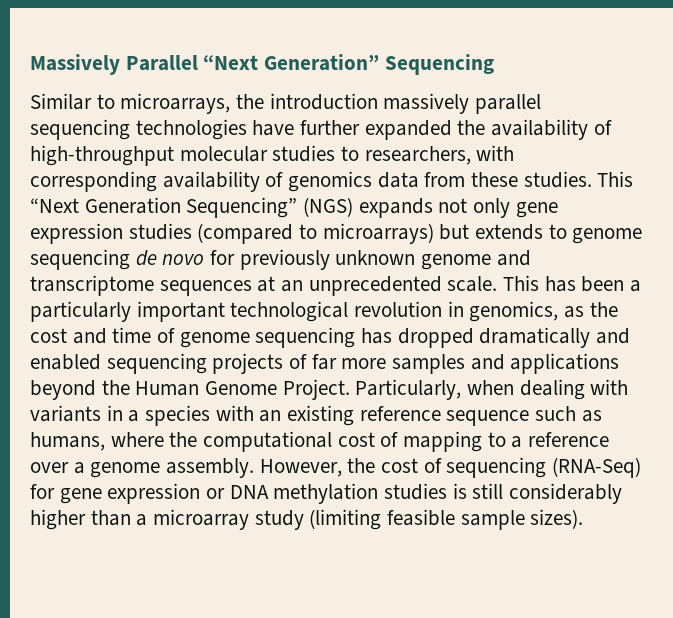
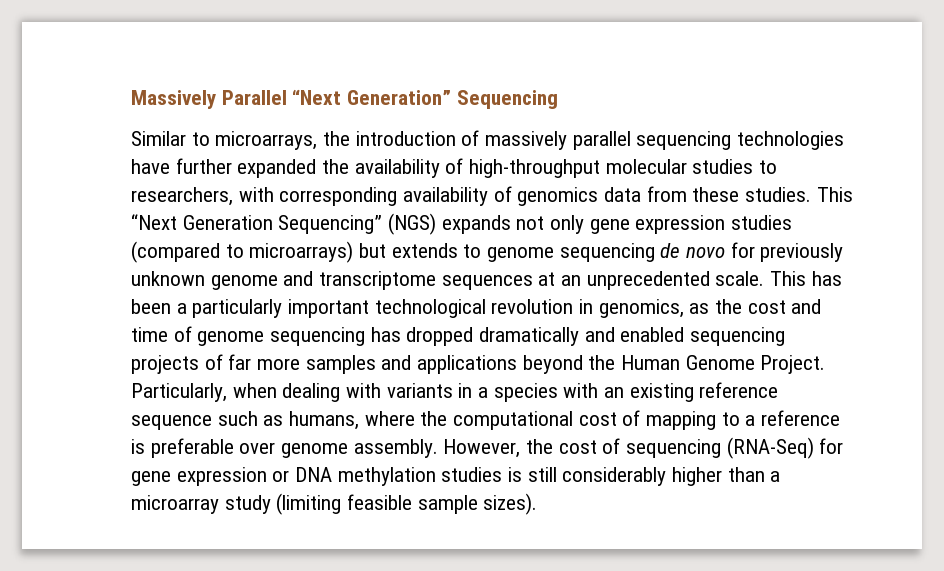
(378, 101) none -> [461,130,480,146] of
[30,462,85,474] over a -> [131,438,276,458] is preferable over

